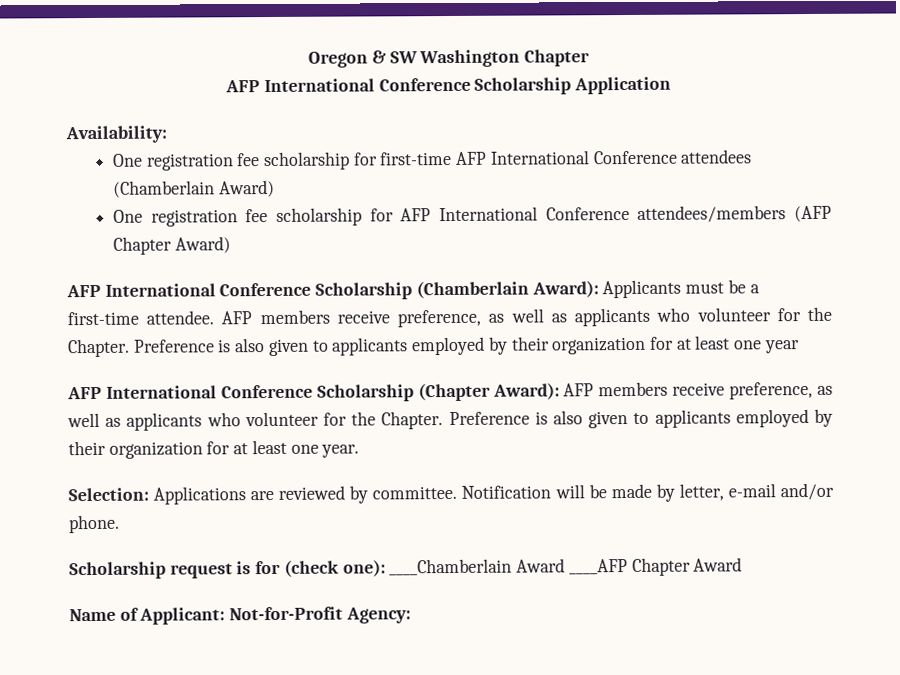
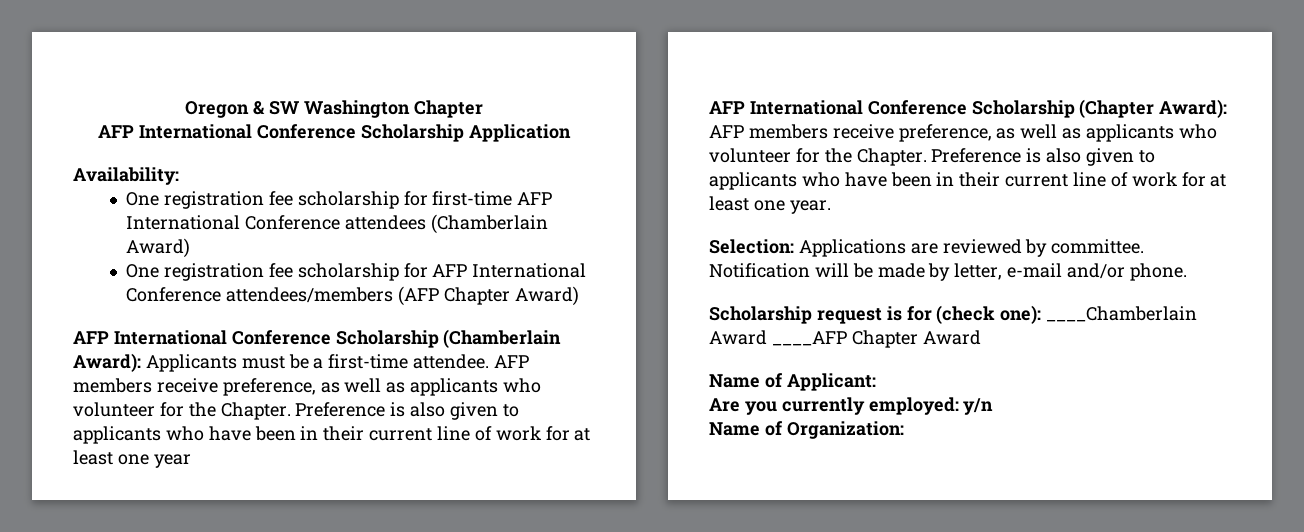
[411,336,647,356] employed by their organization -> [165,426,541,441] who have been in their current line of work
[735,408,834,428] [68,440,203,459] employed by their organization -> [801,172,1177,187] who have been in their current line of work
[229,606,411,624] Not-for-Profit Agency: -> [709,397,994,415] [709,421,904,439] // Are you currently employed: y/n // Name of Organization:

